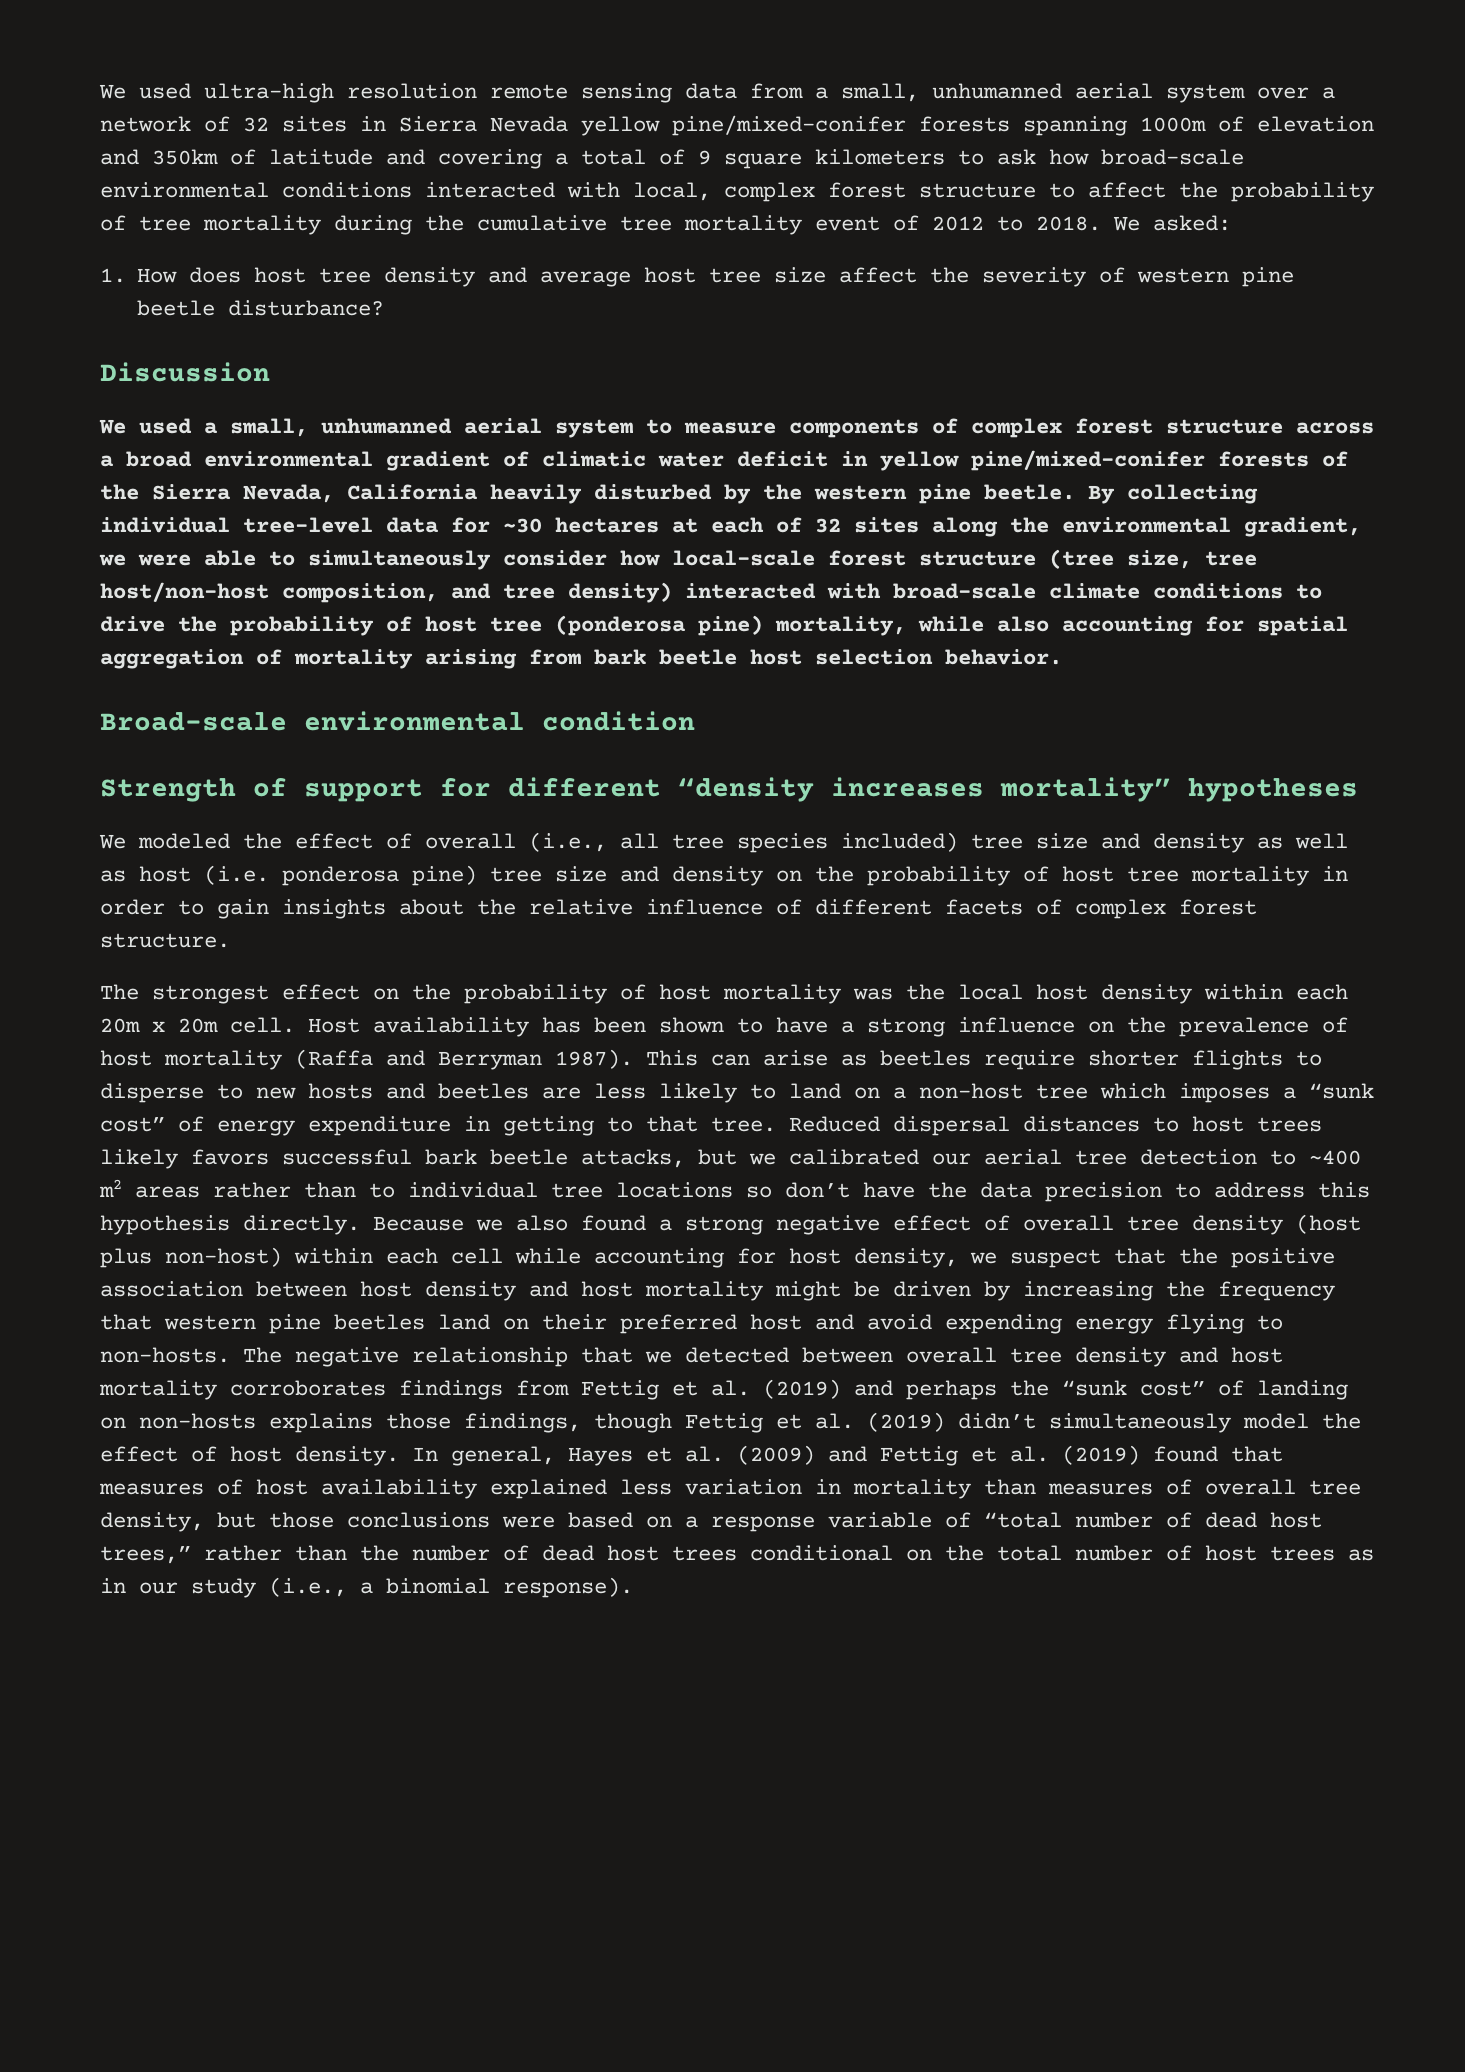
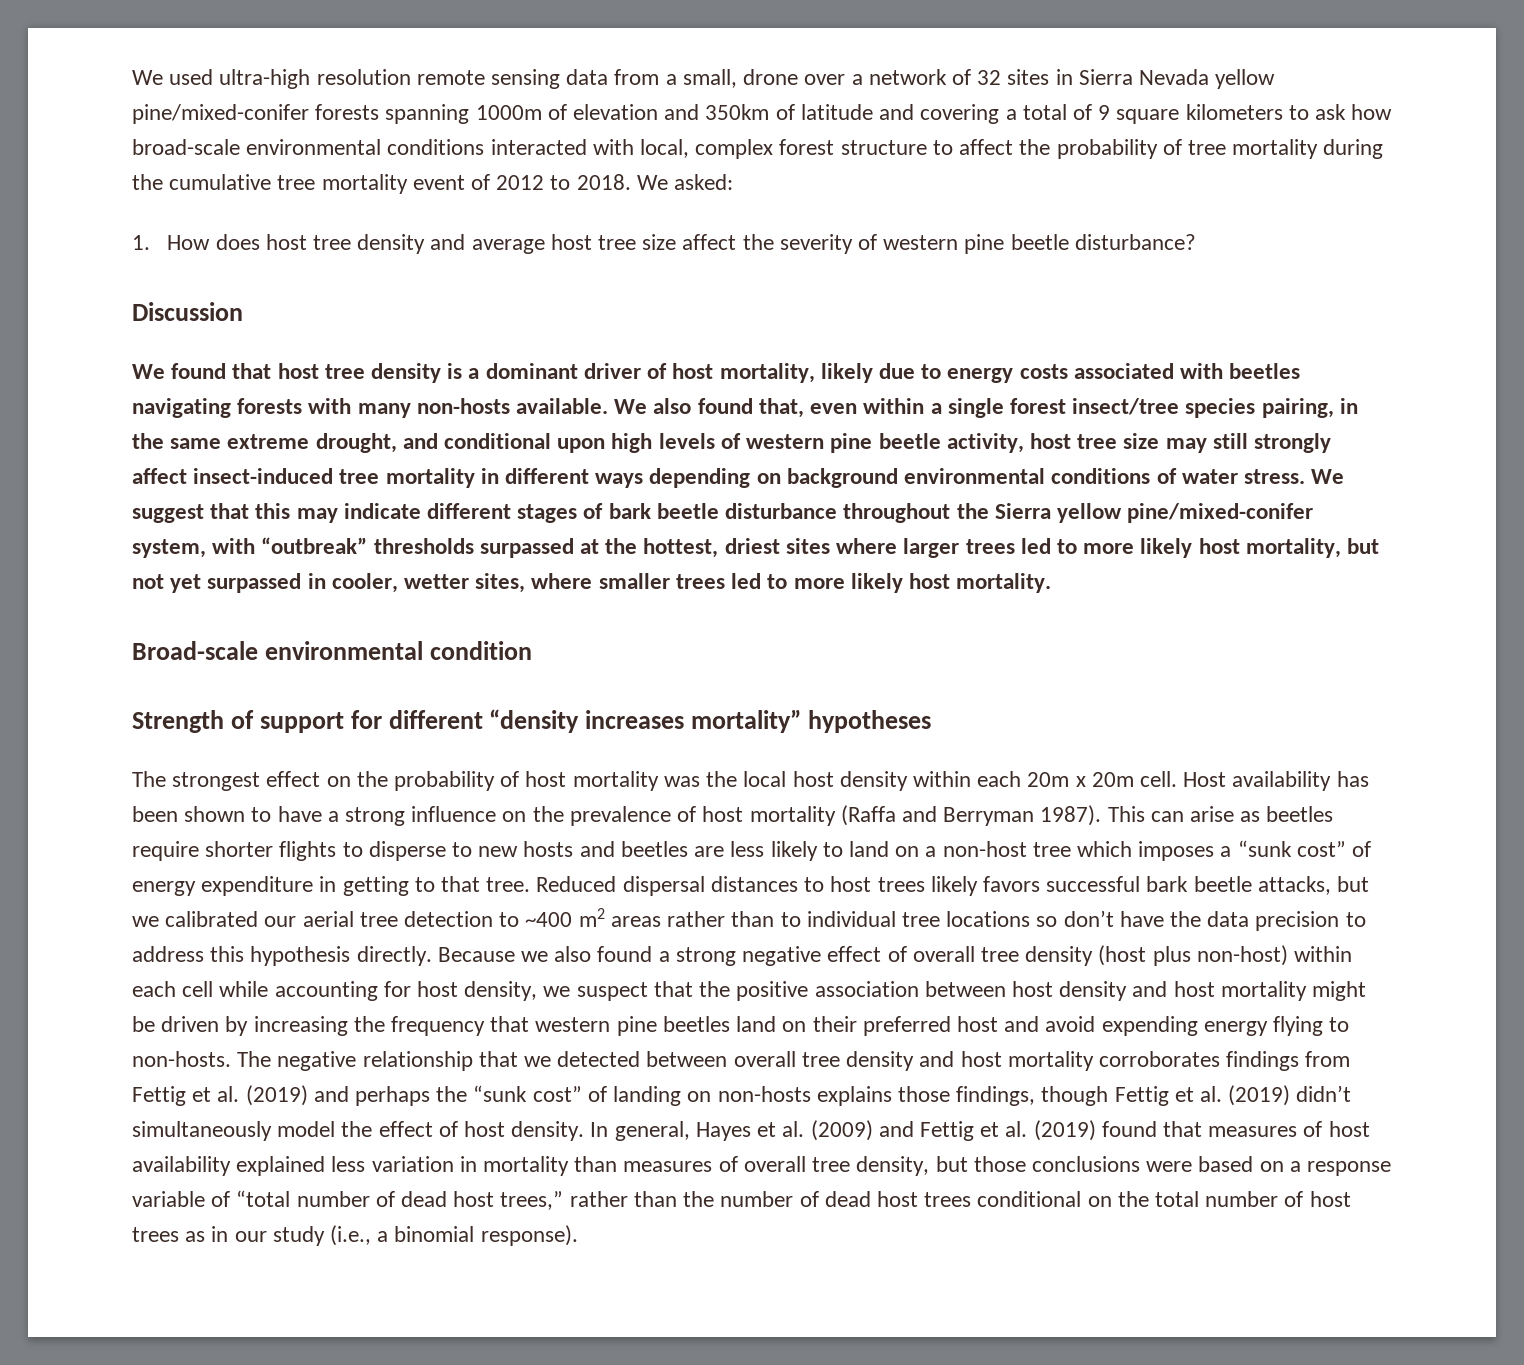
[932,83,1245,103] unhumanned aerial system -> [743,69,799,85] drone
[139,418,1374,438] [100,450,1348,471] [100,484,1258,504] [100,517,1361,537] [99,549,1257,570] [100,582,1322,603] [100,615,1348,636] [100,649,1062,669] used a small, unhumanned aerial system to measure components of complex forest structure across a broad environmental gradient of climatic water deficit in yellow pine/mixed-conifer forests of the Sierra Nevada, California heavily disturbed by the western pine beetle. By collecting individual tree-level data for ~30 hectares at each of 32 sites along the environmental gradient, we were able to simultaneously consider how local-scale forest structure (tree size, tree host/non-host composition, and tree density) interacted with broad-scale climate conditions to drive the probability of host tree (ponderosa pine) mortality, while also accounting for spatial aggregation of mortality arising from bark beetle host selection behavior. -> [171,363,1301,383] [132,398,1358,418] [132,433,1331,453] [132,468,1345,488] [132,503,1314,523] [132,537,1379,558] [132,573,1052,593] found that host tree density is a dominant driver of host mortality, likely due to energy costs associated with beetles navigating forests with many non-hosts available. We also found that, even within a single forest insect/tree species pairing, in the same extreme drought, and conditional upon high levels of western pine beetle activity, host tree size may still strongly affect insect-induced tree mortality in different ways depending on background environmental conditions of water stress. We suggest that this may indicate different stages of bark beetle disturbance throughout the Sierra yellow pine/mixed-conifer system, with “outbreak” thresholds surpassed at the hottest, driest sites where larger trees led to more likely host mortality, but not yet surpassed in cooler, wetter sites, where smaller trees led to more likely host mortality.
[99,832,1348,853] [100,865,1348,886] [100,899,1257,919] [100,933,230,948] // We modeled the effect of overall (i.e., all tree species included) tree size and density as well as host (i.e. ponderosa pine) tree size and density on the probability of host tree mortality in order to gain insights about the relative influence of different facets of complex forest structure. -> (932, 721) none

